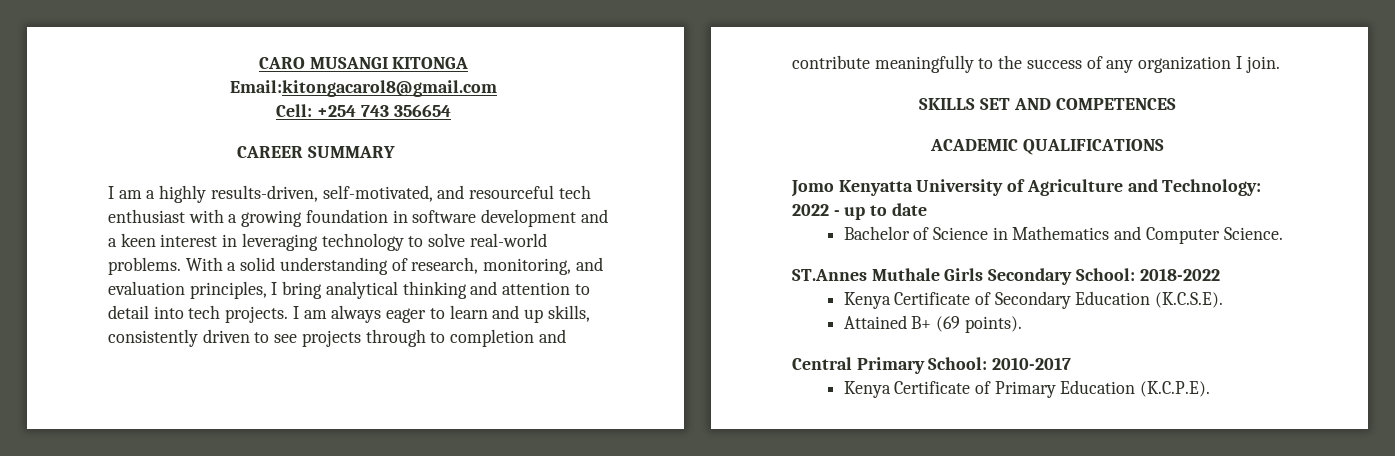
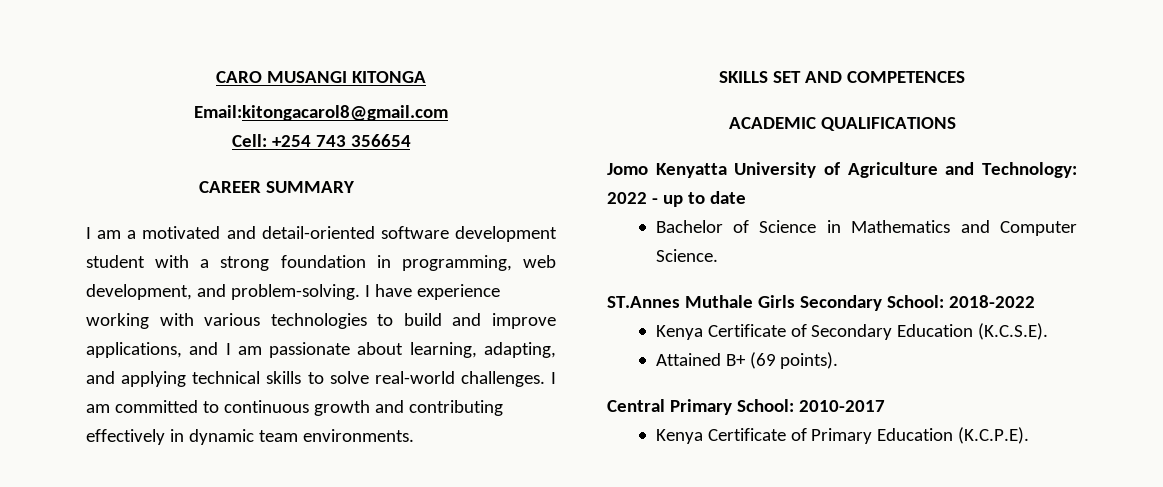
[159,185,591,203] [108,209,185,223] highly results-driven, self-motivated, and resourceful tech enthusiast -> [142,226,557,242] [86,255,145,268] motivated and detail-oriented software development student
[241,210,303,227] growing -> [220,256,270,271] strong
[412,209,608,227] [108,233,547,251] [108,257,603,275] [108,281,590,299] [108,305,590,323] [108,329,566,347] [792,55,1280,73] software development and a keen interest in leveraging technology to solve real-world problems. With a solid understanding of research, monitoring, and evaluation principles, I bring analytical thinking and attention to detail into tech projects. I am always eager to learn and up skills, consistently driven to see projects through to completion and contribute meaningfully to the success of any organization I join. -> [401,255,556,271] [86,284,500,300] [86,313,556,329] [86,342,556,358] [86,371,556,387] [86,400,503,416] [86,429,414,445] programming, web development, and problem-solving. I have experience working with various technologies to build and improve applications, and I am passionate about learning, adapting, and applying technical skills to solve real-world challenges. I am committed to continuous growth and contributing effectively in dynamic team environments.

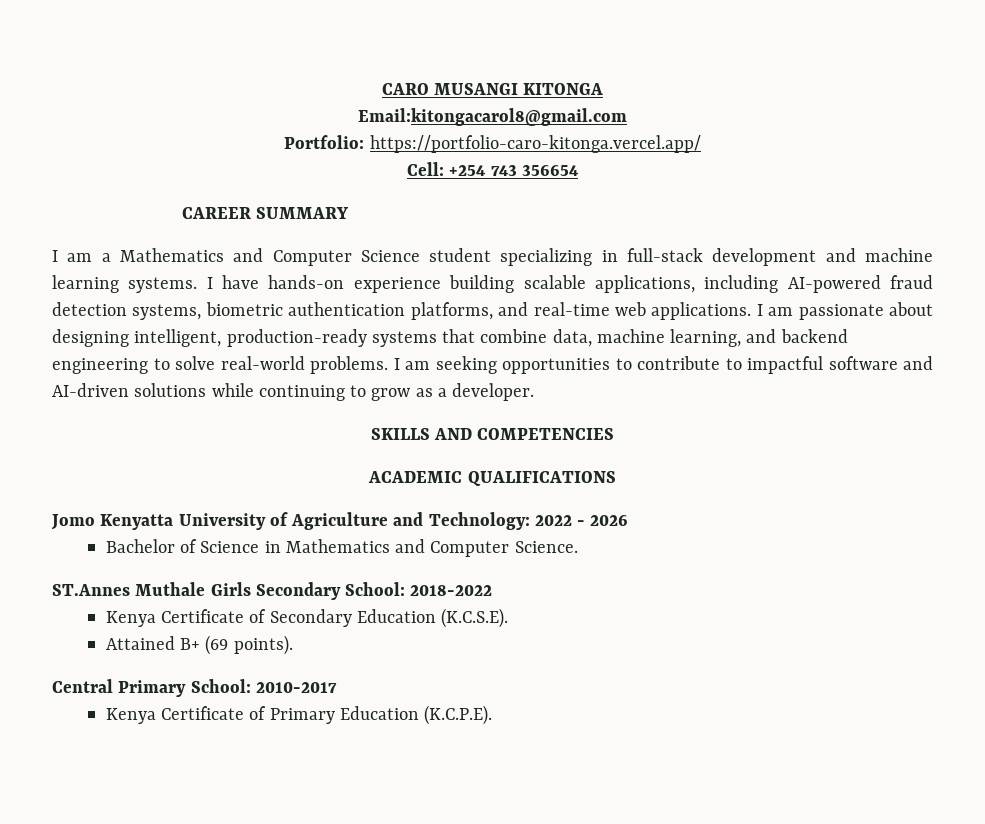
(448, 113) none -> [284,135,701,153] // Portfolio: https://portfolio-caro-kitonga.vercel.app/
[142,226,557,242] [86,255,556,271] [86,284,500,300] [86,313,556,329] [86,342,556,358] [86,371,302,387] motivated and detail-oriented software development student with a strong foundation in programming, web development, and problem-solving. I have experience working with various technologies to build and improve applications, and I am passionate about learning, adapting, and applying technical skills -> [119,248,933,266] [52,275,934,293] [52,302,933,320] [52,329,848,347] [52,358,148,374] Mathematics and Computer Science student specializing in full-stack development and machine learning systems. I have hands-on experience building scalable applications, including AI-powered fraud detection systems, biometric authentication platforms, and real-time web applications. I am passionate about designing intelligent, production-ready systems that combine data, machine learning, and backend engineering
[460,371,556,387] [86,400,503,416] [86,429,414,445] [719,71,965,83] challenges. I am committed to continuous growth and contributing effectively in dynamic team environments. // SKILLS SET AND COMPETENCES -> [310,356,933,374] [52,383,535,401] [370,428,615,440] problems. I am seeking opportunities to contribute to impactful software and AI-driven solutions while continuing to grow as a developer. // SKILLS AND COMPETENCIES
[662,191,746,207] up to date -> [590,515,629,526] 2026

